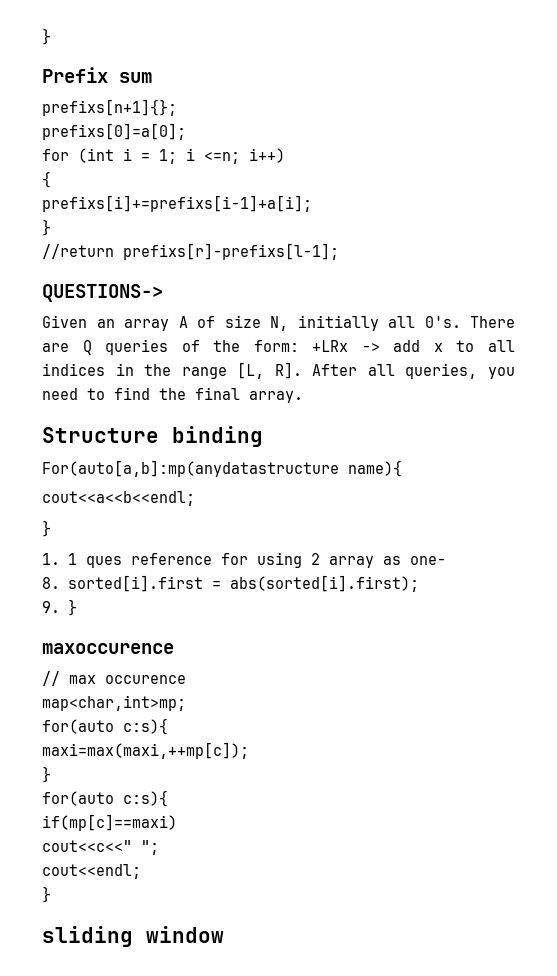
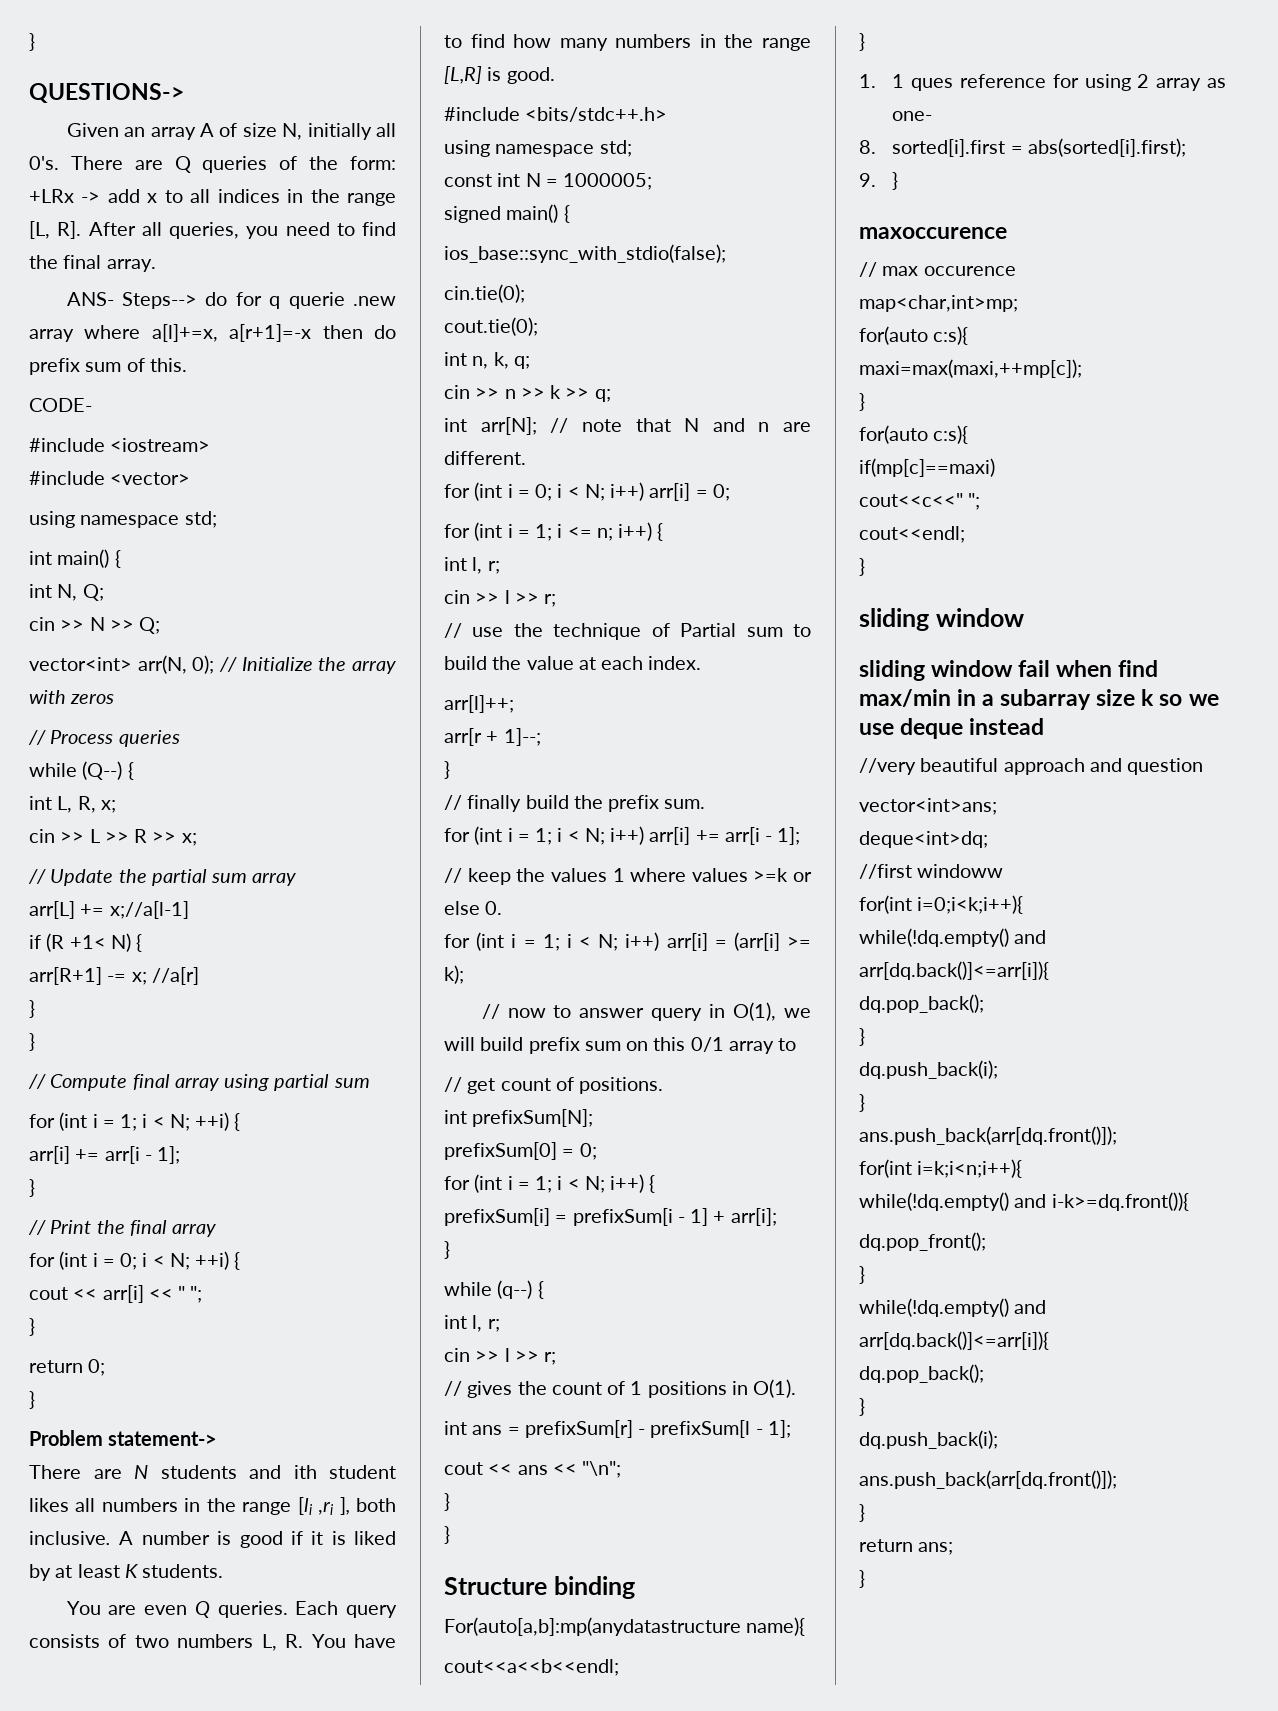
[42,28,51,45] [42,67,152,83] [42,99,177,116] [42,123,186,140] [42,148,285,164] [42,171,51,188] [42,195,312,212] [42,219,51,236] [42,243,339,260] } // Prefix sum // prefixs[n+1]{}; // prefixs[0]=a[0]; // for (int i = 1; i <=n; i++) // { // prefixs[i]+=prefixs[i-1]+a[i]; // } // //return prefixs[r]-prefixs[l-1]; -> [29,33,35,51] }
(303, 397) none -> [66,292,396,309] [29,324,396,342] [29,358,187,375] [29,398,92,412] [29,438,211,452] [29,471,191,485] [29,511,217,528] [29,549,121,568] [29,584,104,601] [29,617,161,634] [29,655,396,674] [29,690,115,704] [28,730,180,747] [29,761,134,780] [29,796,116,813] [29,829,197,846] [28,869,297,886] [29,901,189,919] [29,933,143,952] [29,967,199,985] [29,1000,35,1018] [29,1033,35,1051] [28,1074,370,1091] [29,1112,241,1131] [29,1146,181,1164] [29,1179,35,1197] [28,1220,217,1237] [29,1251,241,1270] [29,1285,203,1303] [29,1318,35,1336] [29,1359,106,1376] [29,1391,35,1409] [29,1430,218,1446] [29,1465,396,1479] [29,1497,397,1515] [29,1531,396,1548] [29,1564,224,1581] [66,1601,398,1618] [29,1634,396,1651] [444,34,811,51] [444,66,555,84] [444,107,668,122] [444,140,632,157] [444,173,653,190] [444,204,570,223] [444,244,726,263] [444,284,525,303] [444,317,538,336] [444,352,530,369] [444,385,611,402] [444,417,811,435] [444,451,526,465] [444,482,730,501] [444,522,664,541] [444,557,500,574] [444,590,557,607] [444,623,811,640] [444,656,702,670] [444,695,514,713] [444,728,541,746] [444,761,450,779] [444,795,706,812] [444,826,801,845] [444,868,812,885] [444,901,503,915] [444,932,811,951] [444,965,464,984] [481,1002,811,1021] [444,1037,797,1054] [444,1077,664,1094] [444,1109,594,1127] [444,1142,597,1160] [444,1174,656,1193] [444,1208,777,1226] [444,1241,450,1259] [444,1280,544,1299] [444,1315,500,1332] [444,1348,557,1365] [444,1379,797,1398] [444,1420,791,1438] [444,1461,622,1478] [444,1493,450,1511] [444,1526,450,1544] // ANS- Steps--> do for q querie .new array where a[l]+=x, a[r+1]=-x then do prefix sum of this. // CODE- // #include <iostream> // #include <vector> // using namespace std; // int main() { // int N, Q; // cin >> N >> Q; // vector<int> arr(N, 0); // Initialize the array with zeros // // Process queries // while (Q--) { // int L, R, x; // cin >> L >> R >> x; // // Update the partial sum array // arr[L] += x;//a[l-1] // if (R +1< N) { // arr[R+1] -= x; //a[r] // } // } // // Compute final array using partial sum // for (int i = 1; i < N; ++i) { // arr[i] += arr[i - 1]; // } // // Print the final array // for (int i = 0; i < N; ++i) { // cout << arr[i] << " "; // } // return 0; // } // Problem statement-> // There are N students and ith student likes all numbers in the range [li ,ri ], both inclusive. A number is good if it is liked by at least K students. // You are even Q queries. Each query consists of two numbers L, R. You have to find how many numbers in the range [L,R] is good. // #include <bits/stdc++.h> // using namespace std; // const int N = 1000005; // signed main() { // ios_base::sync_with_stdio(false); // cin.tie(0); // cout.tie(0); // int n, k, q; // cin >> n >> k >> q; // int arr[N]; // note that N and n are different. // for (int i = 0; i < N; i++) arr[i] = 0; // for (int i = 1; i <= n; i++) { // int l, r; // cin >> l >> r; // // use the technique of Partial sum to build the value at each index. // arr[l]++; // arr[r + 1]--; // } // // finally build the prefix sum. // for (int i = 1; i < N; i++) arr[i] += arr[i - 1]; // // keep the values 1 where values >=k or else 0. // for (int i = 1; i < N; i++) arr[i] = (arr[i] >= k); // // now to answer query in O(1), we will build prefix sum on this 0/1 array to // // get count of positions. // int prefixSum[N]; // prefixSum[0] = 0; // for (int i = 1; i < N; i++) { // prefixSum[i] = prefixSum[i - 1] + arr[i]; // } // while (q--) { // int l, r; // cin >> l >> r; // // gives the count of 1 positions in O(1). // int ans = prefixSum[r] - prefixSum[l - 1]; // cout << ans << "\n"; // } // }
(224, 934) none -> [859,660,1159,681] [859,689,1219,710] [859,718,1045,739] [859,758,1204,775] [859,798,997,815] [859,831,988,848] [859,864,1004,879] [859,895,1024,914] [859,928,1047,947] [859,961,1049,980] [859,994,984,1013] [859,1028,865,1046] [859,1060,998,1079] [859,1094,865,1112] [859,1126,1117,1145] [859,1159,1023,1178] [859,1192,1189,1211] [859,1232,986,1251] [859,1266,865,1284] [859,1298,1047,1317] [859,1331,1049,1350] [859,1364,984,1383] [859,1398,865,1416] [859,1430,998,1449] [859,1470,1117,1489] [859,1504,865,1522] [859,1539,954,1555] [859,1570,865,1588] // sliding window fail when find max/min in a subarray size k so we use deque instead // //very beautiful approach and question // vector<int>ans; // deque<int>dq; // //first windoww // for(int i=0;i<k;i++){ // while(!dq.empty() and arr[dq.back()]<=arr[i]){ // dq.pop_back(); // } // dq.push_back(i); // } // ans.push_back(arr[dq.front()]); // for(int i=k;i<n;i++){ // while(!dq.empty() and i-k>=dq.front()){ // dq.pop_front(); // } // while(!dq.empty() and arr[dq.back()]<=arr[i]){ // dq.pop_back(); // } // dq.push_back(i); // ans.push_back(arr[dq.front()]); // } // return ans; // }

